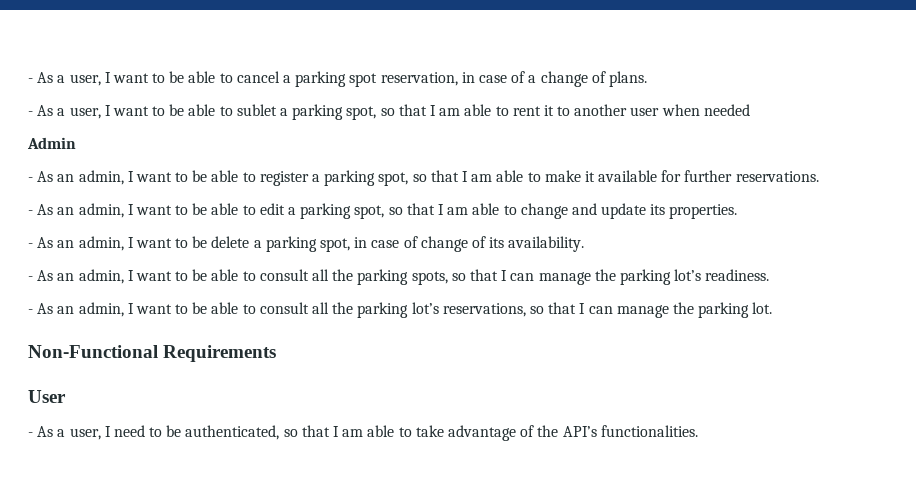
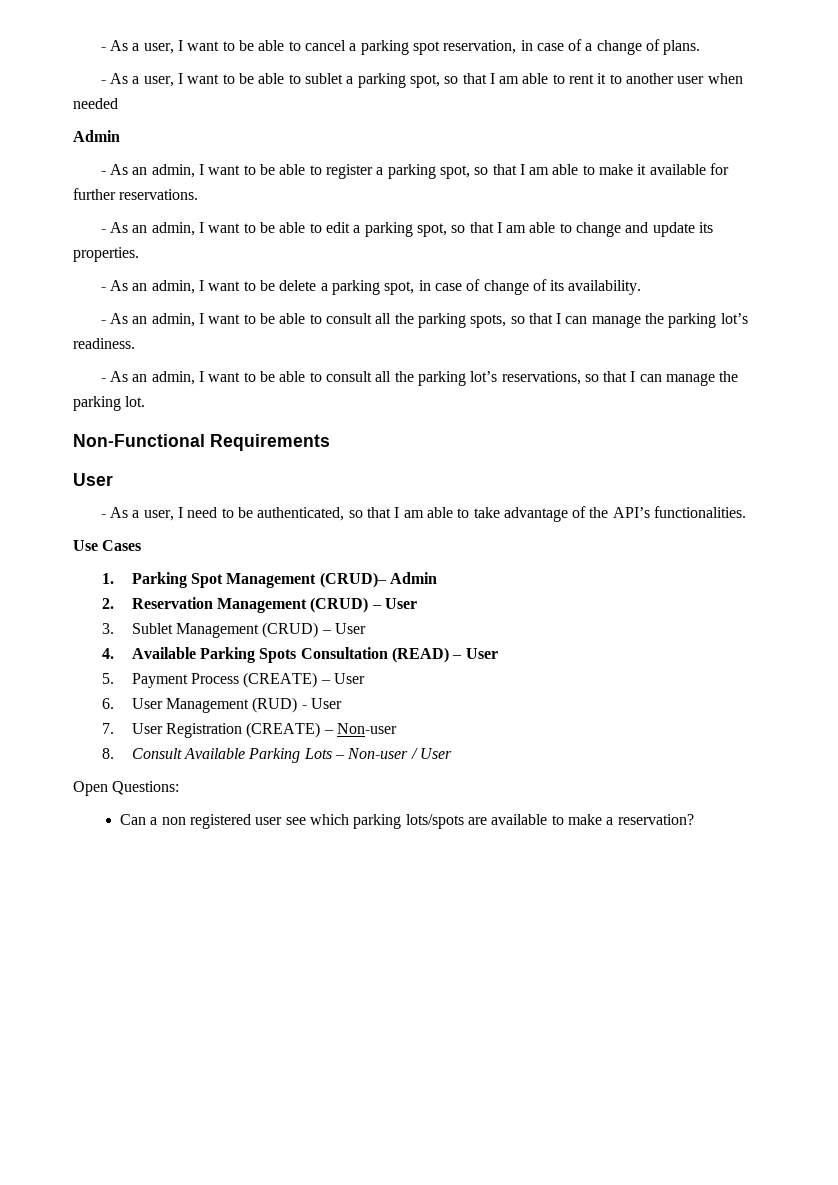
(698, 431) none -> [73,540,142,551] [102,572,438,588] [102,597,418,613] [102,622,367,638] [102,647,498,663] [102,672,366,688] [102,697,343,713] [102,722,398,738] [102,748,453,763] [73,781,180,796] [120,814,694,829] // Use Cases // 1. Parking Spot Management (CRUD)– Admin // 2. Reservation Management (CRUD) – User // 3. Sublet Management (CRUD) – User // 4. Available Parking Spots Consultation (READ) – User // 5. Payment Process (CREATE) – User // 6. User Management (RUD) - User // 7. User Registration (CREATE) – Non-user // 8. Consult Available Parking Lots – Non-user / User // Open Questions: // Can a non registered user see which parking lots/spots are available to make a reservation?

